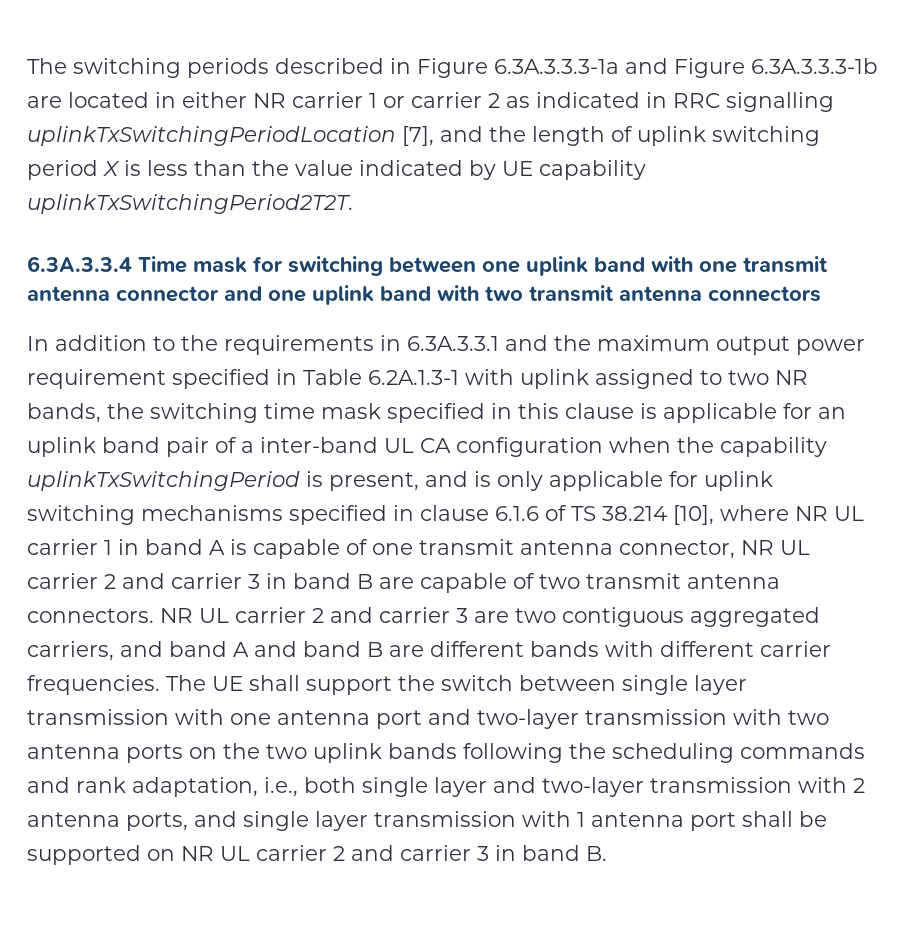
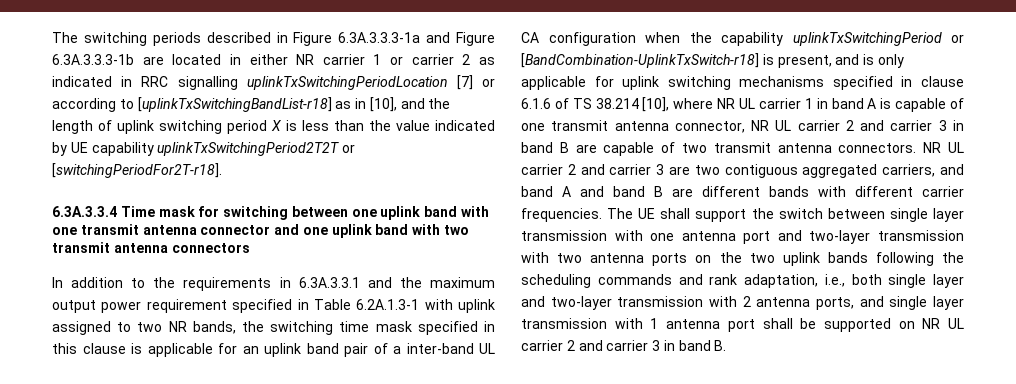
[402,126,434,146] [7], -> [456,75,495,90] [52,97,397,112] [7] or according to [uplinkTxSwitchingBandList-r18] as in [10],
[27,194,353,214] uplinkTxSwitchingPeriod2T2T. -> [157,142,356,156] [52,163,222,178] uplinkTxSwitchingPeriod2T2T or [switchingPeriodFor2T-r18].
(300, 481) none -> [951,34,964,43] [521,53,759,68] or [BandCombination-UplinkTxSwitch-r18]

